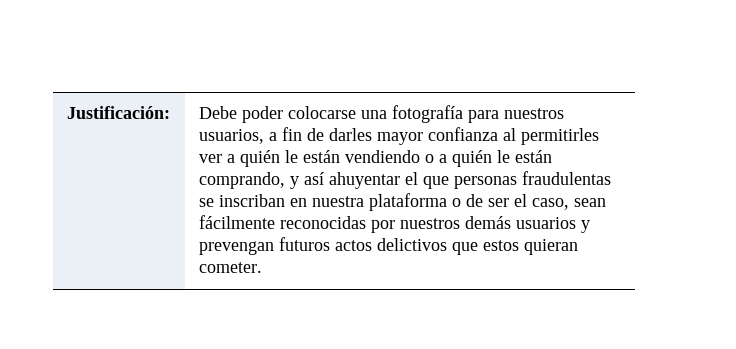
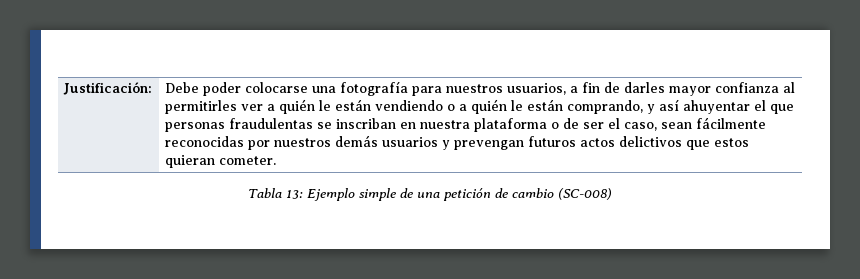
(263, 267) none -> [248,188,612,201] // Tabla 13: Ejemplo simple de una petición de cambio (SC-008)

